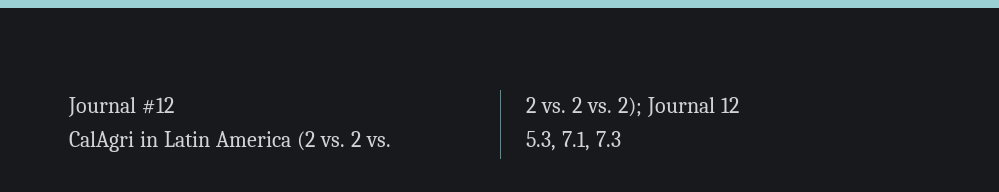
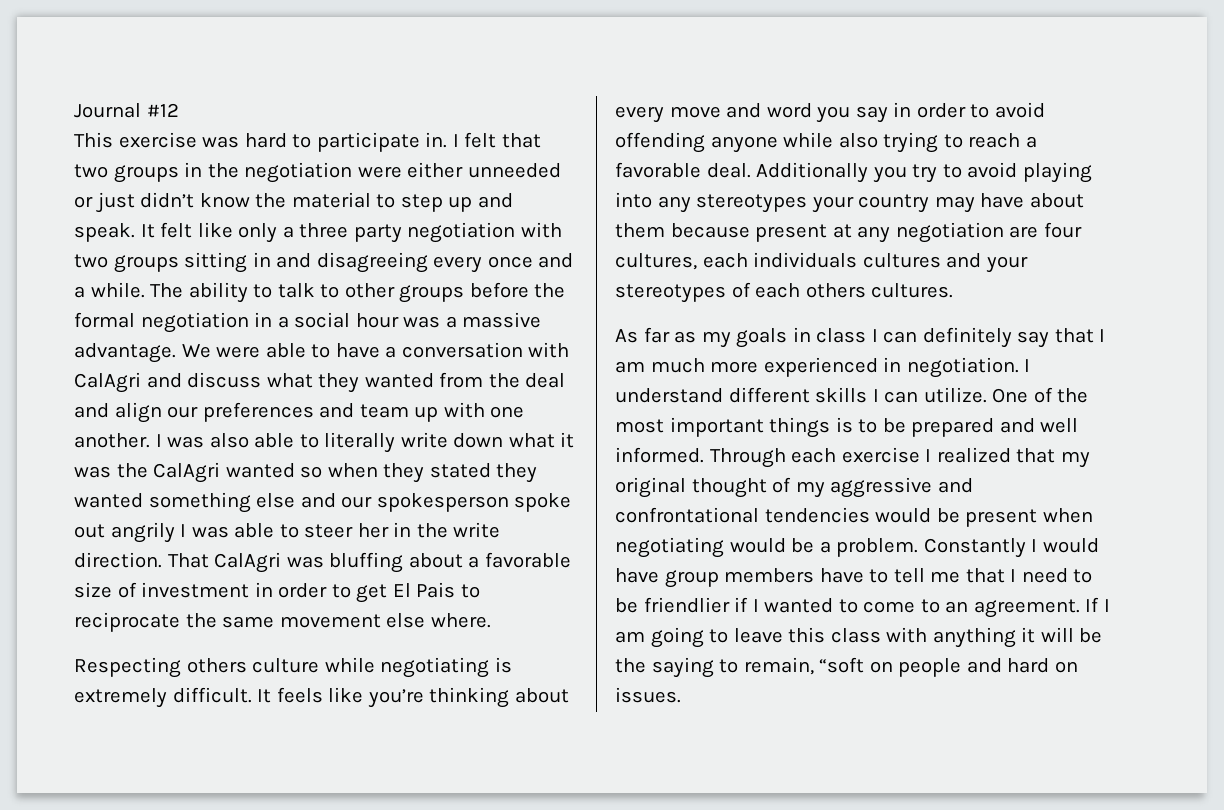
[69,131,391,152] [526,97,739,117] [526,131,621,151] CalAgri in Latin America (2 vs. 2 vs. // 2 vs. 2 vs. 2); Journal 12 // 5.3, 7.1, 7.3 -> [74,132,541,152] [74,162,561,183] [74,192,513,213] [74,222,562,243] [74,252,574,273] [74,282,566,303] [74,312,542,333] [74,342,570,363] [74,372,566,393] [74,402,525,423] [74,432,575,453] [74,462,538,483] [74,492,572,513] [74,522,501,543] [74,552,571,573] [74,582,480,603] [74,612,491,632] [74,657,512,678] [74,687,569,708] [615,102,1045,123] [615,132,1037,153] [615,162,1092,183] [615,192,1084,213] [615,222,1082,243] [615,252,1028,273] [615,282,954,303] [615,327,1106,348] [615,357,1031,378] [615,387,1089,403] [615,417,1079,438] [615,447,1090,468] [615,477,973,498] [615,507,1093,527] [615,537,1099,558] [615,568,1093,588] [615,597,1110,618] [615,627,1103,648] [615,657,1078,678] [615,687,681,703] This exercise was hard to participate in. I felt that two groups in the negotiation were either unneeded or just didn’t know the material to step up and speak. It felt like only a three party negotiation with two groups sitting in and disagreeing every once and a while. The ability to talk to other groups before the formal negotiation in a social hour was a massive advantage. We were able to have a conversation with CalAgri and discuss what they wanted from the deal and align our preferences and team up with one another. I was also able to literally write down what it was the CalAgri wanted so when they stated they wanted something else and our spokesperson spoke out angrily I was able to steer her in the write direction. That CalAgri was bluffing about a favorable size of investment in order to get El Pais to reciprocate the same movement else where. // Respecting others culture while negotiating is extremely difficult. It feels like you’re thinking about every move and word you say in order to avoid offending anyone while also trying to reach a favorable deal. Additionally you try to avoid playing into any stereotypes your country may have about them because present at any negotiation are four cultures, each individuals cultures and your stereotypes of each others cultures. // As far as my goals in class I can definitely say that I am much more experienced in negotiation. I understand different skills I can utilize. One of the most important things is to be prepared and well informed. Through each exercise I realized that my original thought of my aggressive and confrontational tendencies would be present when negotiating would be a problem. Constantly I would have group members have to tell me that I need to be friendlier if I wanted to come to an agreement. If I am going to leave this class with anything it will be the saying to remain, “soft on people and hard on issues.

